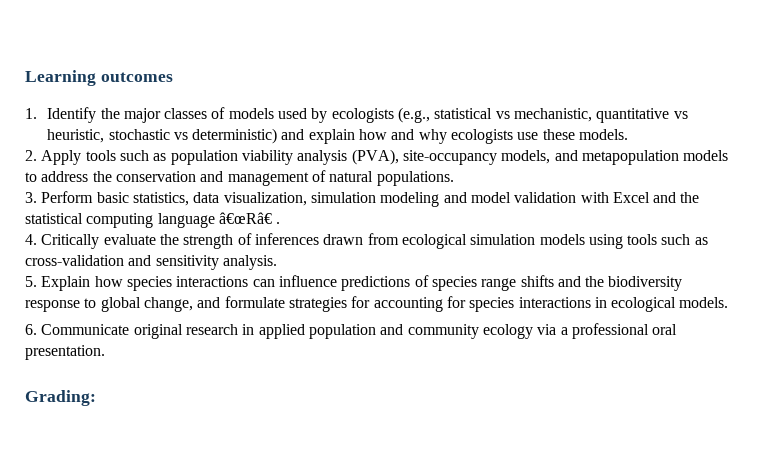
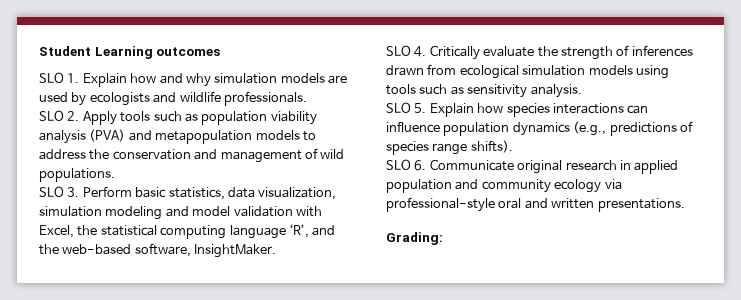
(25, 78) none -> [39,46,91,56] Student
[25,107,688,123] [47,128,629,144] 1. Identify the major classes of models used by ecologists (e.g., statistical vs mechanistic, quantitative vs heuristic, stochastic vs deterministic) and explain how and why ecologists use these models. // -> [39,72,347,87] [39,91,307,106] [39,110,64,121] SLO 1. Explain how and why simulation models are used by ecologists and wildlife professionals. // SLO
[351,149,551,165] (PVA), site-occupancy models, -> [89,129,126,142] (PVA)
[329,171,374,182] natural -> [320,149,345,159] wild
(454, 178) none -> [39,186,64,197] SLO
[612,192,677,203] Excel and -> [39,225,74,238] Excel,
[218,212,281,224] â€œRâ€ . // -> [288,224,336,238] [39,243,277,258] [386,45,411,56] ‘R’, and the web-based software, InsightMaker. // SLO
[25,255,152,266] cross-validation and -> (464, 90) none
(277, 262) none -> [386,102,411,113] SLO
(337, 281) none -> [443,121,607,136] population dynamics (e.g.,
[520,275,683,291] [25,296,729,312] shifts and the biodiversity response to global change, and formulate strategies for accounting for species interactions in ecological models. // -> [470,140,513,153] [386,159,411,170] shifts). // SLO
[560,323,678,339] [25,345,105,360] a professional oral presentation. -> [386,197,685,212] professional-style oral and written presentations.

